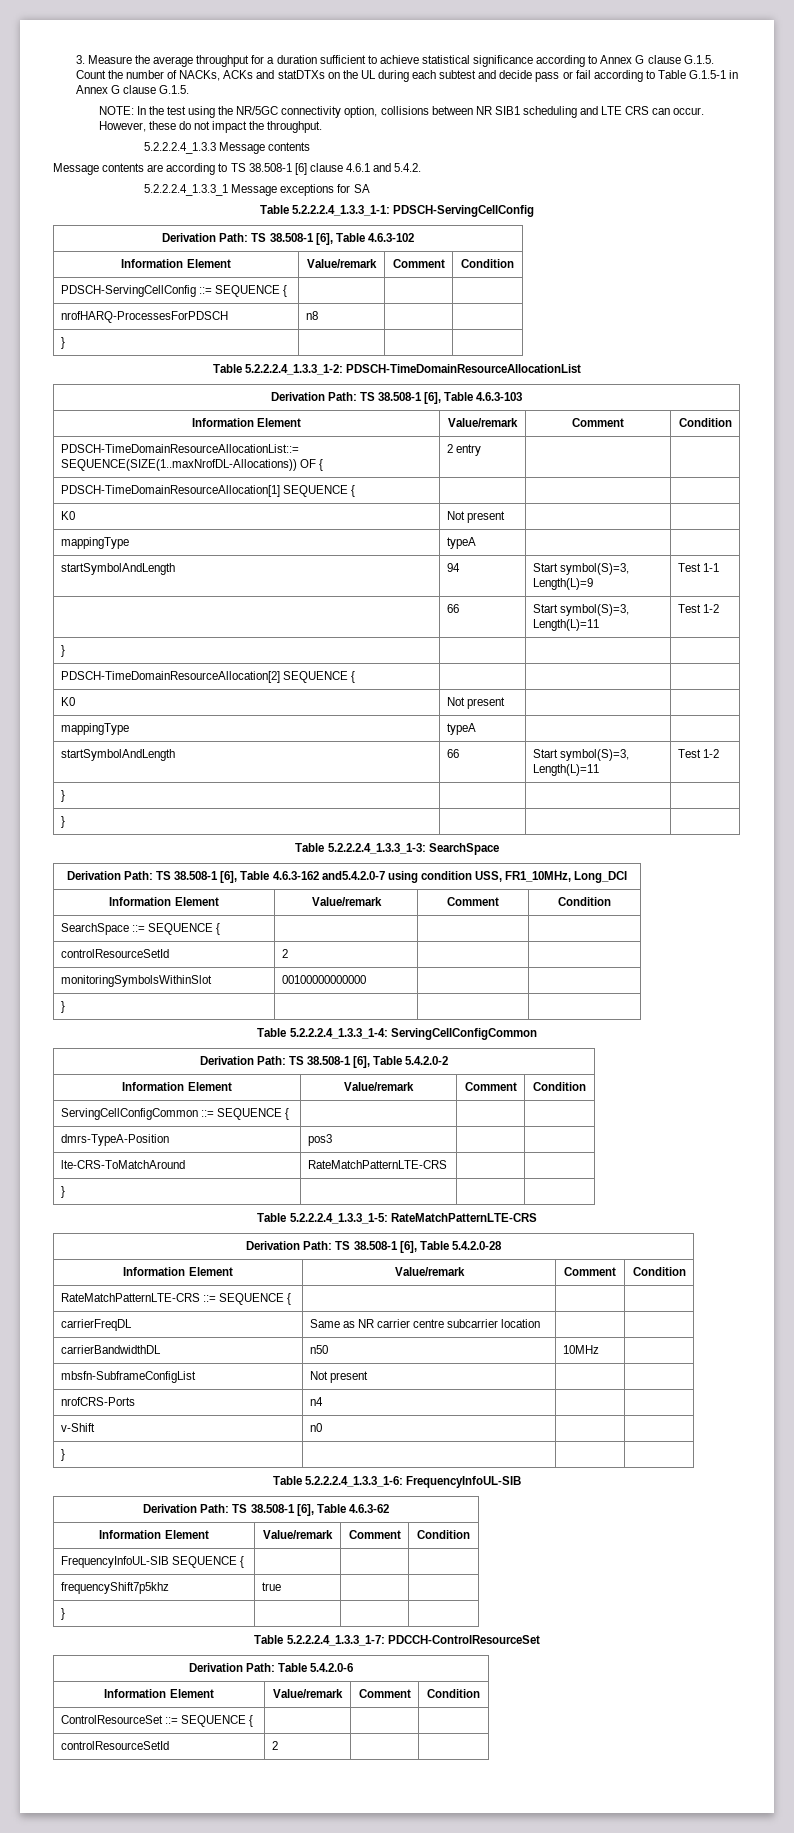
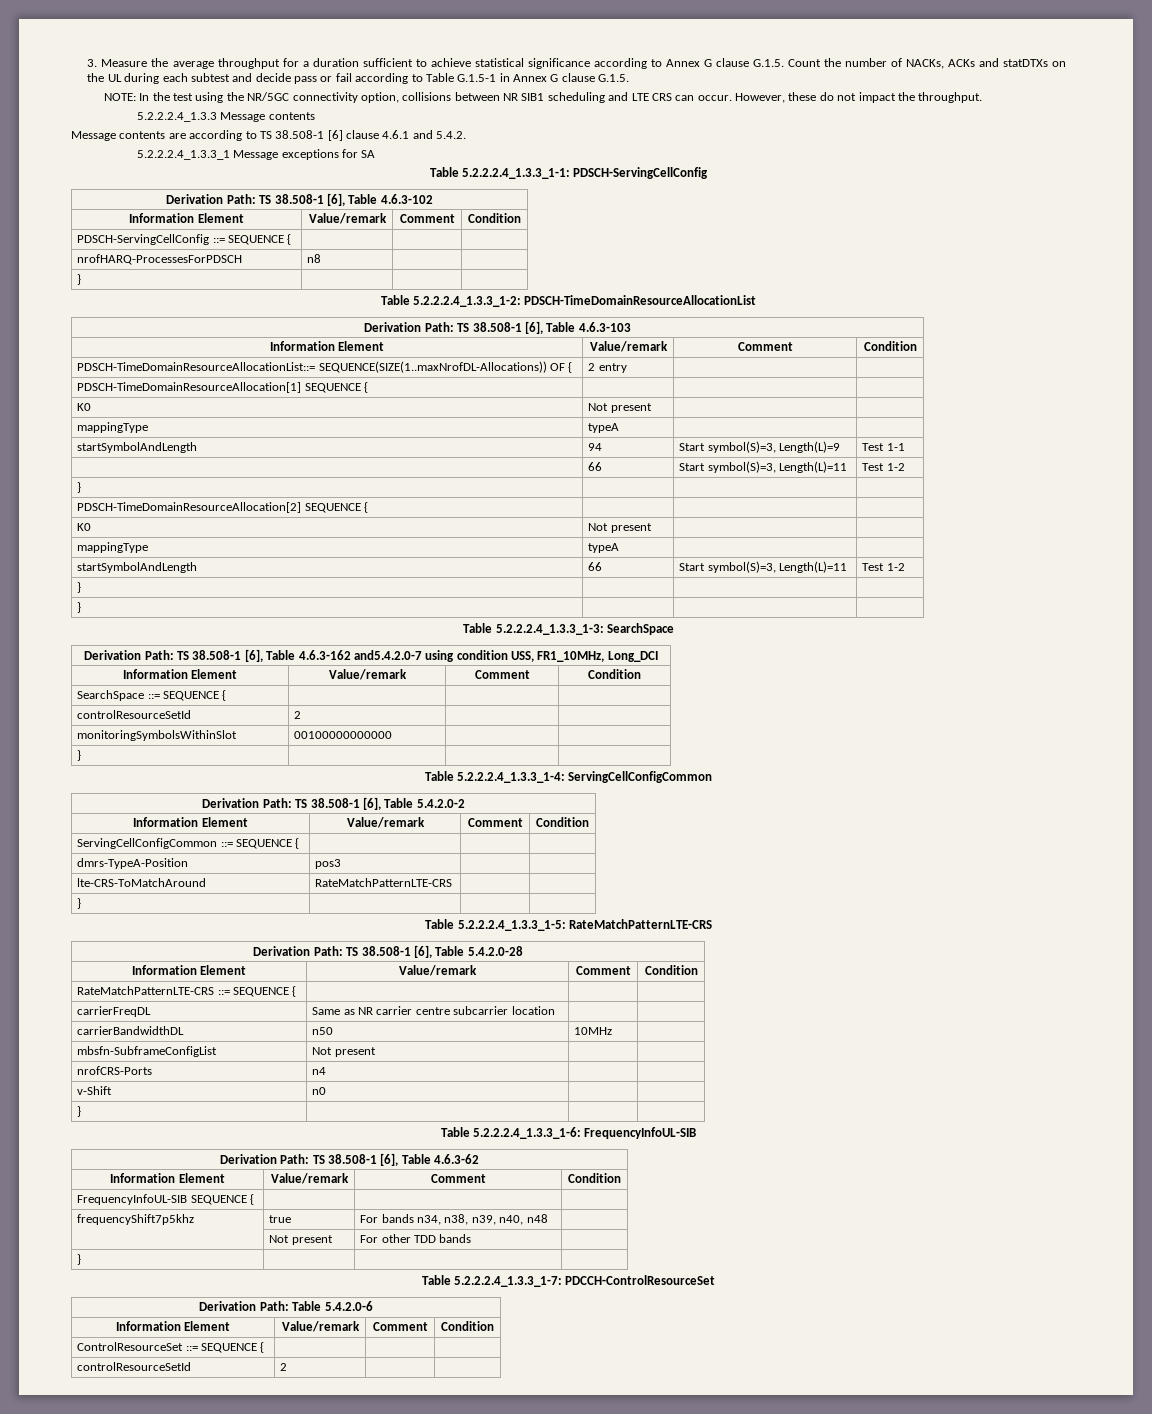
(281, 1586) none -> [360,1214,548,1225] [269,1235,333,1245] [360,1234,472,1243] For bands n34, n38, n39, n40, n48 | // | Not present | For other TDD bands

